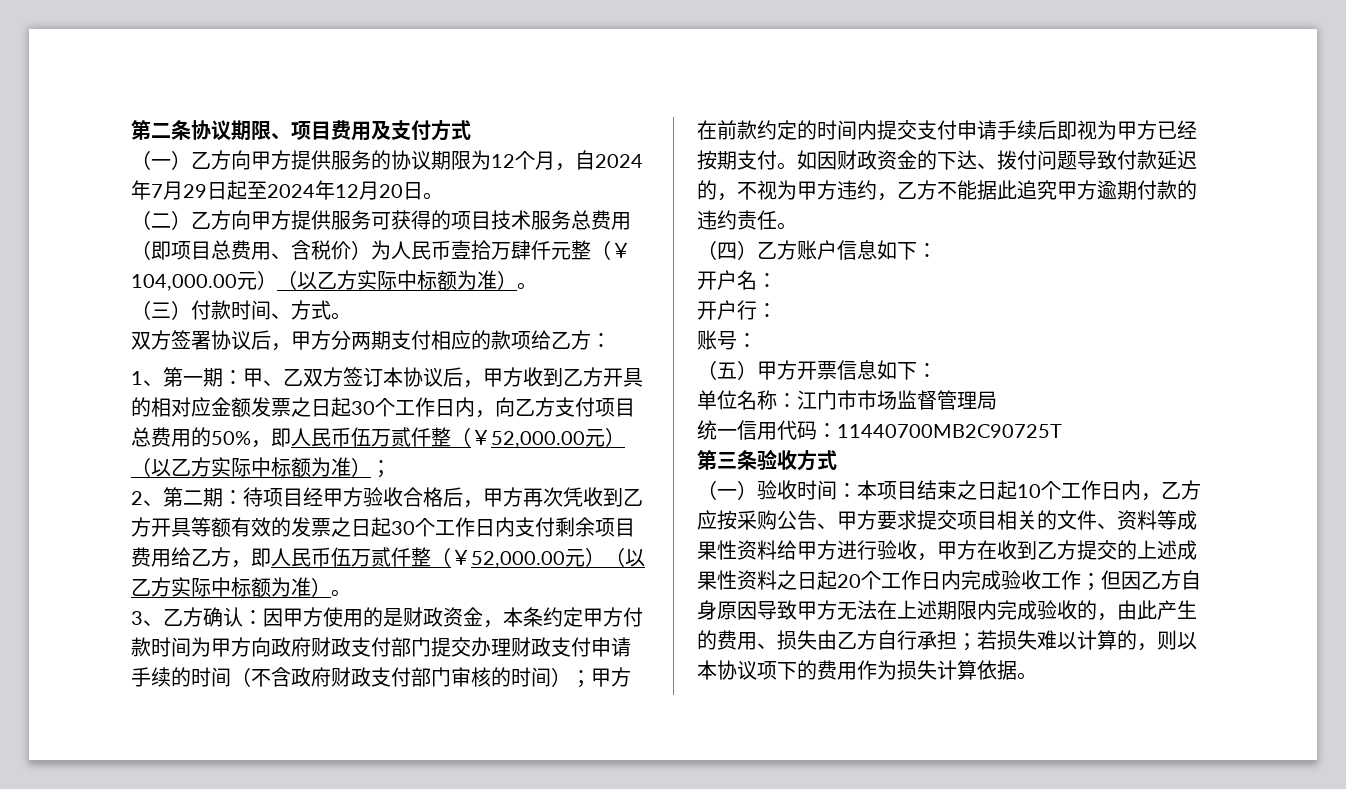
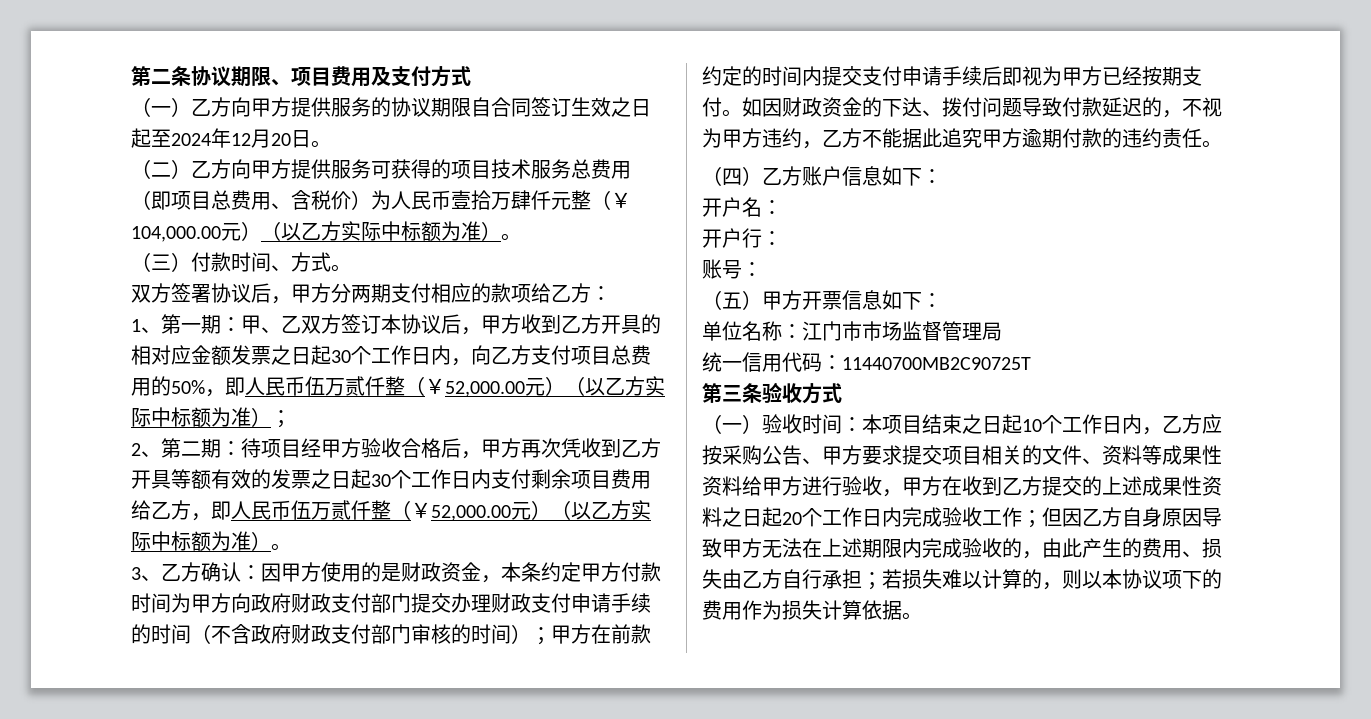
[471,150,643,171] [131,180,207,200] 为12个月，自2024年7月29 -> [471,97,631,117] 自合同签订生效之

